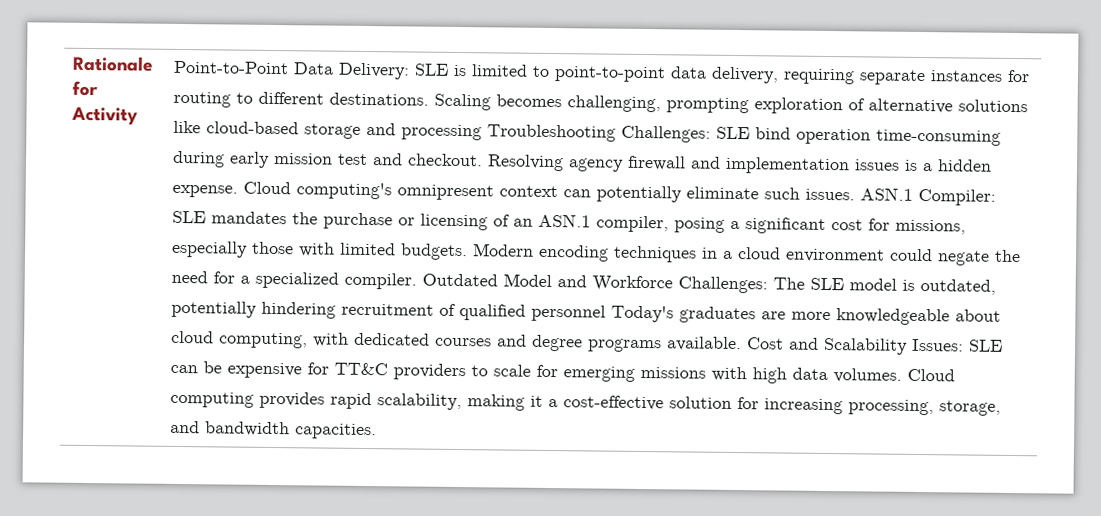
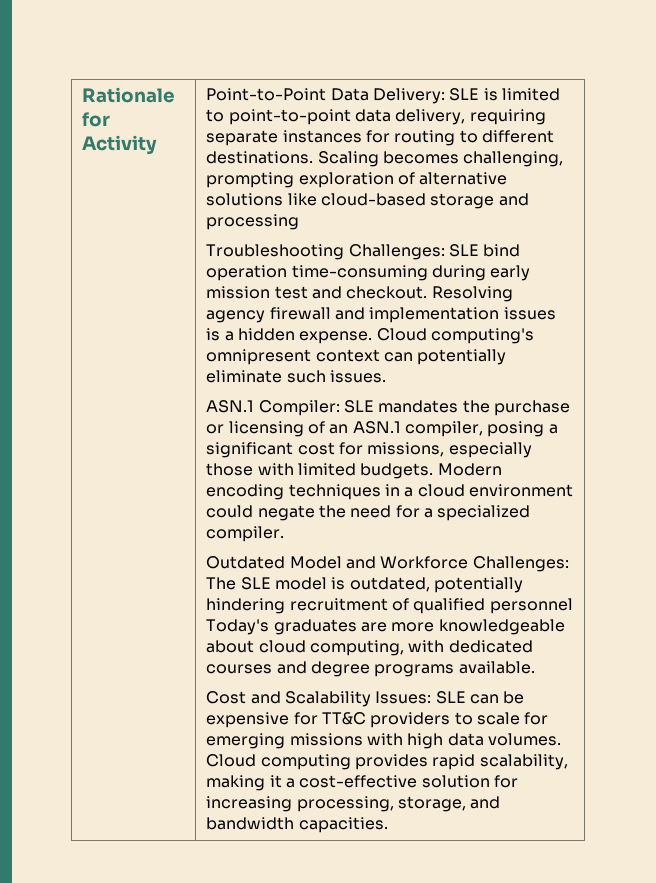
(482, 132) none -> (300, 222) //
(855, 194) none -> (387, 376) //
(417, 281) none -> (285, 534) //
(742, 344) none -> (535, 667) //

